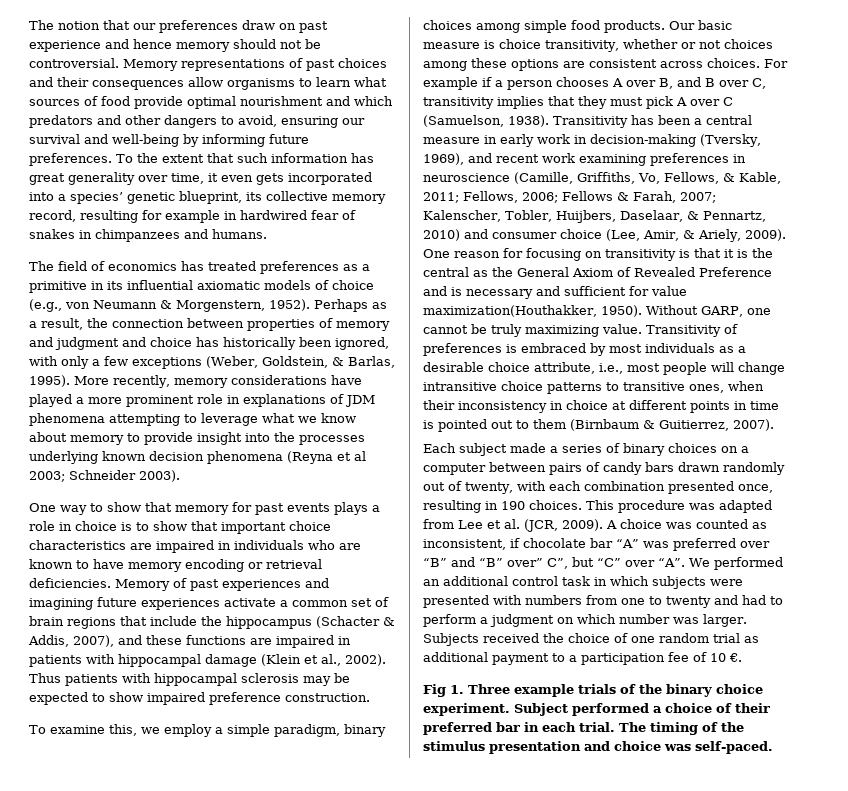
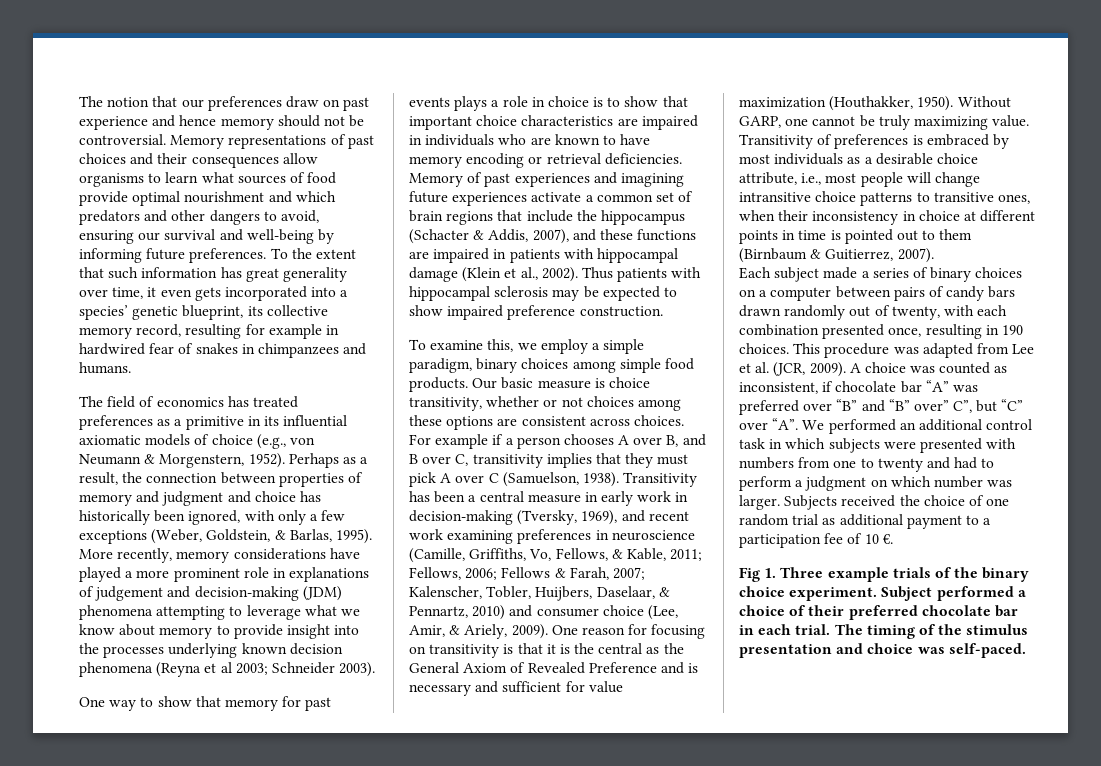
[345,395,375,407] JDM -> [95,586,342,601] judgement and decision-making (JDM)
[423,305,597,317] maximization(Houthakker, -> [739,96,914,111] maximization (Houthakker,
(492, 728) none -> [921,605,991,616] chocolate

